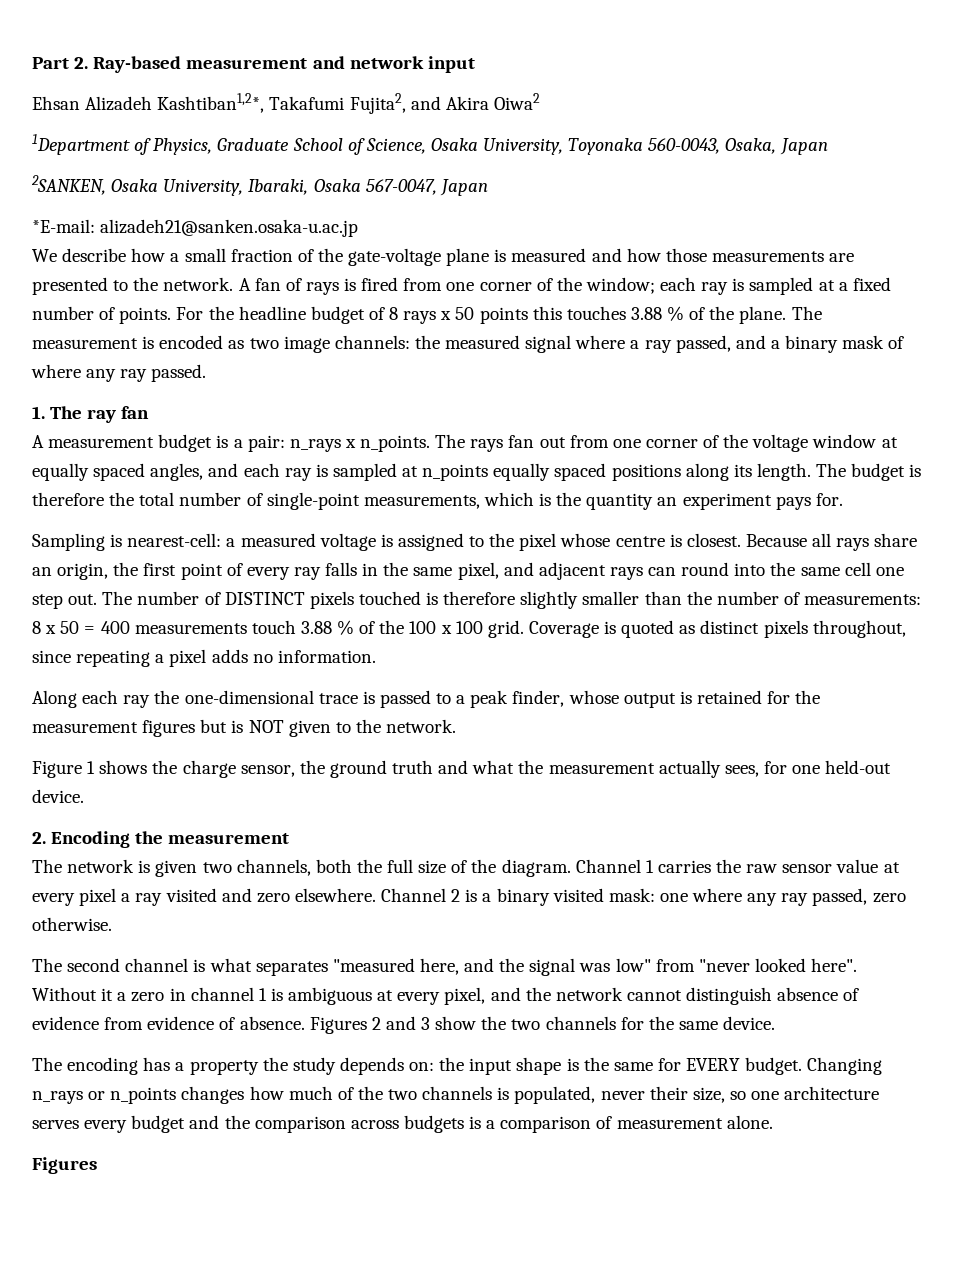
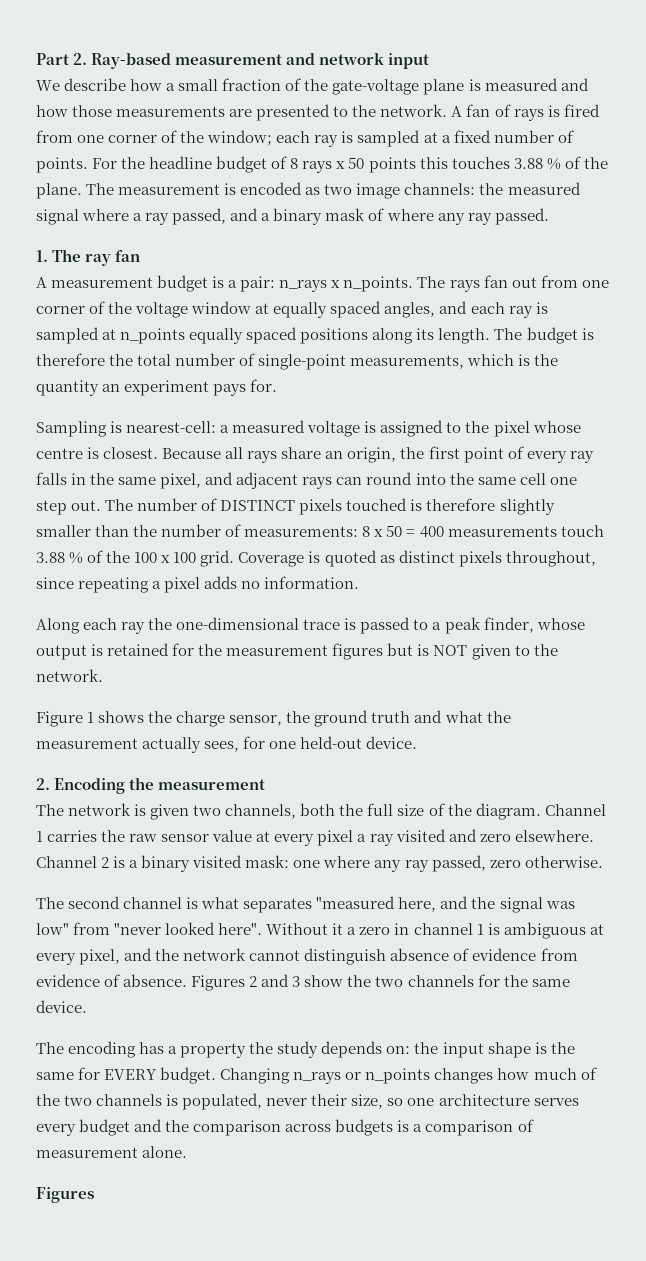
[32,93,540,114] [32,134,828,155] [31,175,488,196] [32,219,359,237] // Ehsan Alizadeh Kashtiban1,2*, Takafumi Fujita2, and Akira Oiwa2 // 1Department of Physics, Graduate School of Science, Osaka University, Toyonaka 560-0043, Osaka, Japan // 2SANKEN, Osaka University, Ibaraki, Osaka 567-0047, Japan // *E-mail: alizadeh21@sanken.osaka-u.ac.jp -> (430, 61) none

